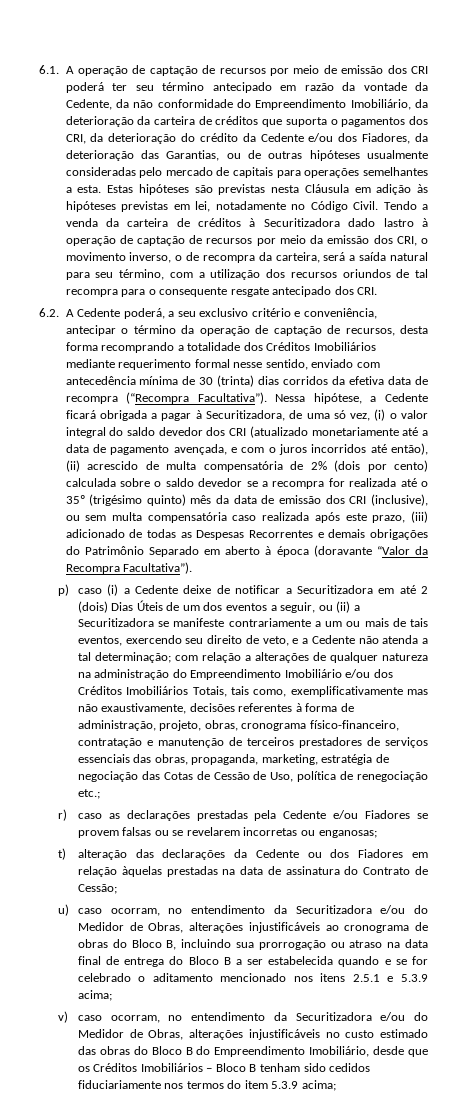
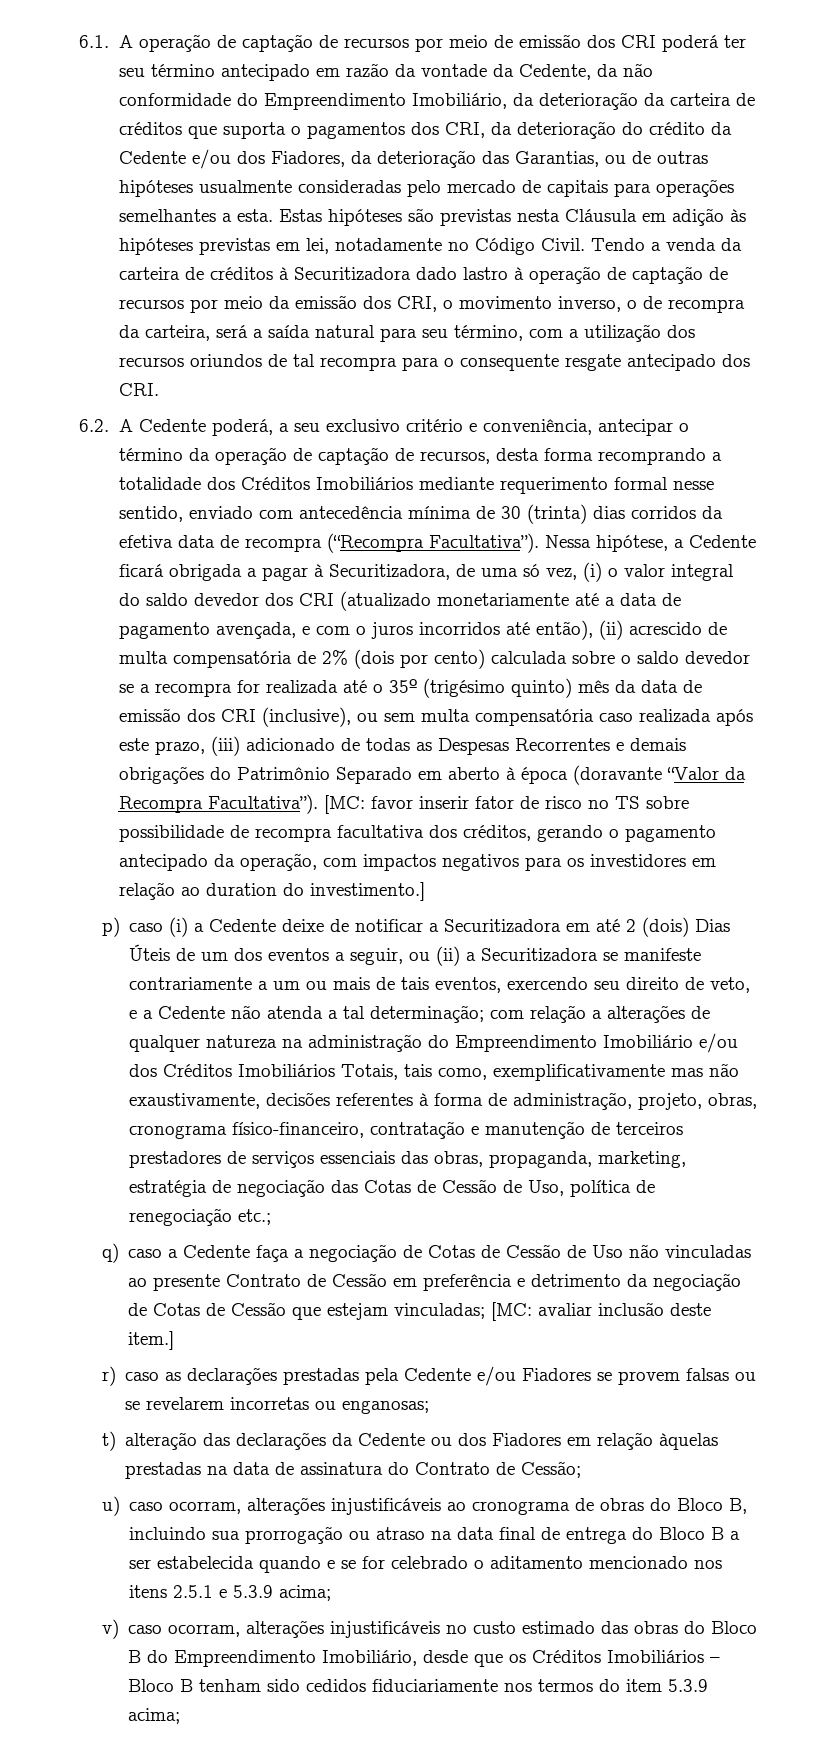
(193, 568) none -> [323,795,689,814] [118,825,716,842] [118,853,716,871] [118,882,425,901] [MC: favor inserir fator de risco no TS sobre possibilidade de recompra facultativa dos créditos, gerando o pagamento antecipado da operação, com impactos negativos para os investidores em relação ao duration do investimento.]
(100, 794) none -> [101,1243,752,1263] [128,1273,742,1291] [128,1302,712,1321] [128,1331,175,1350] // q) caso a Cedente faça a negociação de Cotas de Cessão de Uso não vinculadas ao presente Contrato de Cessão em preferência e detrimento da negociação de Cotas de Cessão que estejam vinculadas; [MC: avaliar inclusão deste item.]
[168,905,429,914] [77,922,184,933] no entendimento da Securitizadora e/ou do Medidor de Obras, -> (242, 1507) none
[168,1012,429,1021] [77,1029,184,1040] no entendimento da Securitizadora e/ou do Medidor de Obras, -> (241, 1630) none

